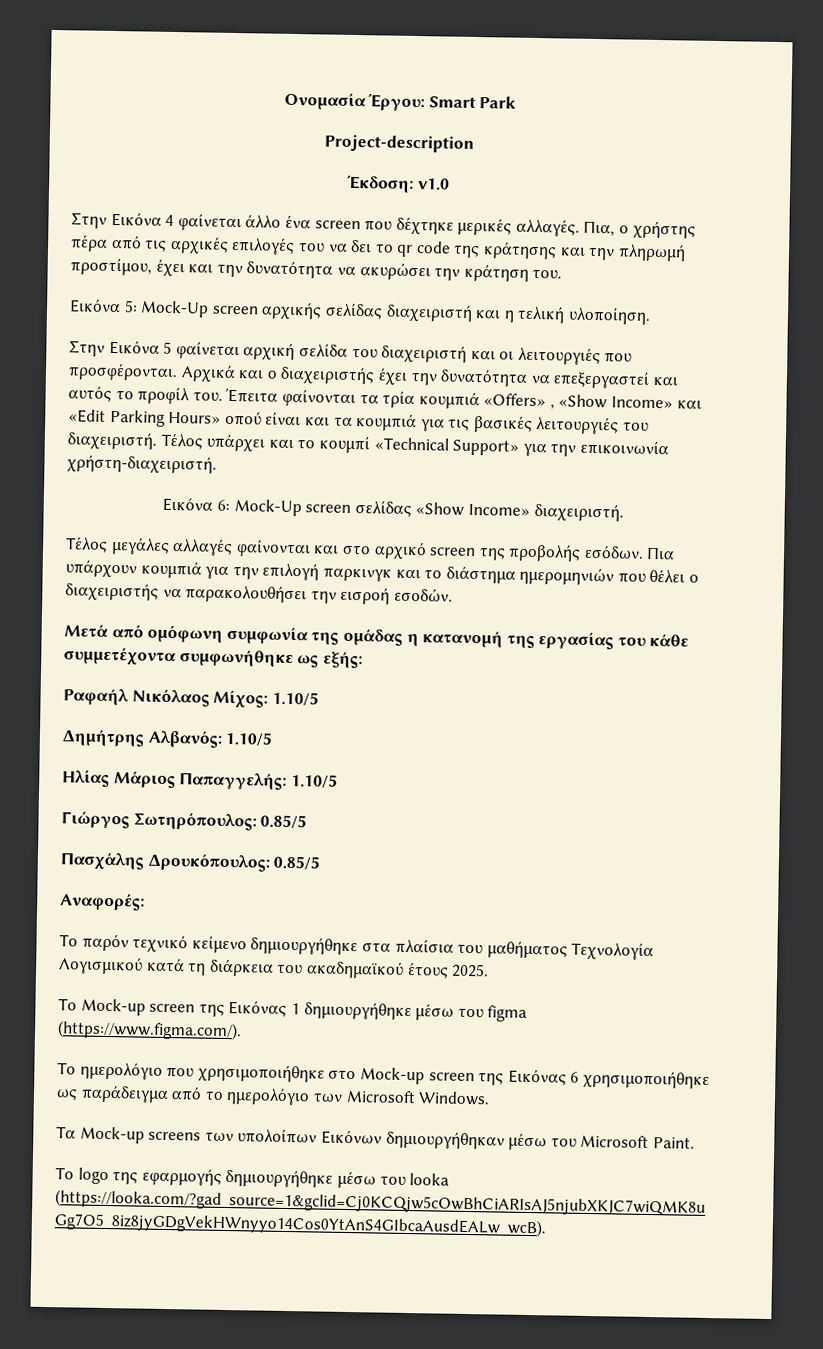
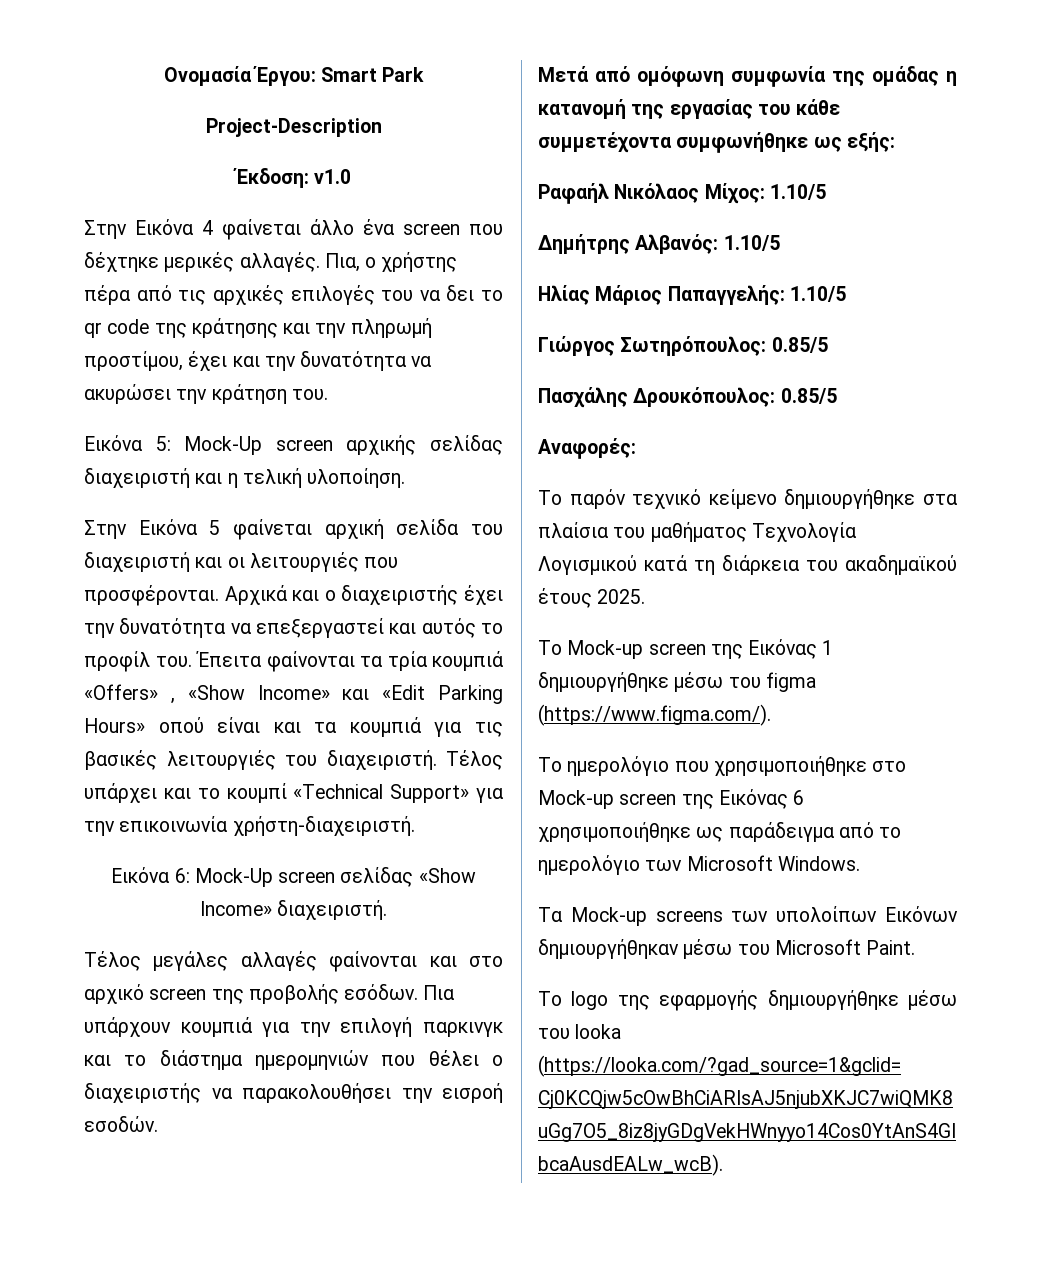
[324,134,474,153] Project-description -> [205,118,382,137] Project-Description

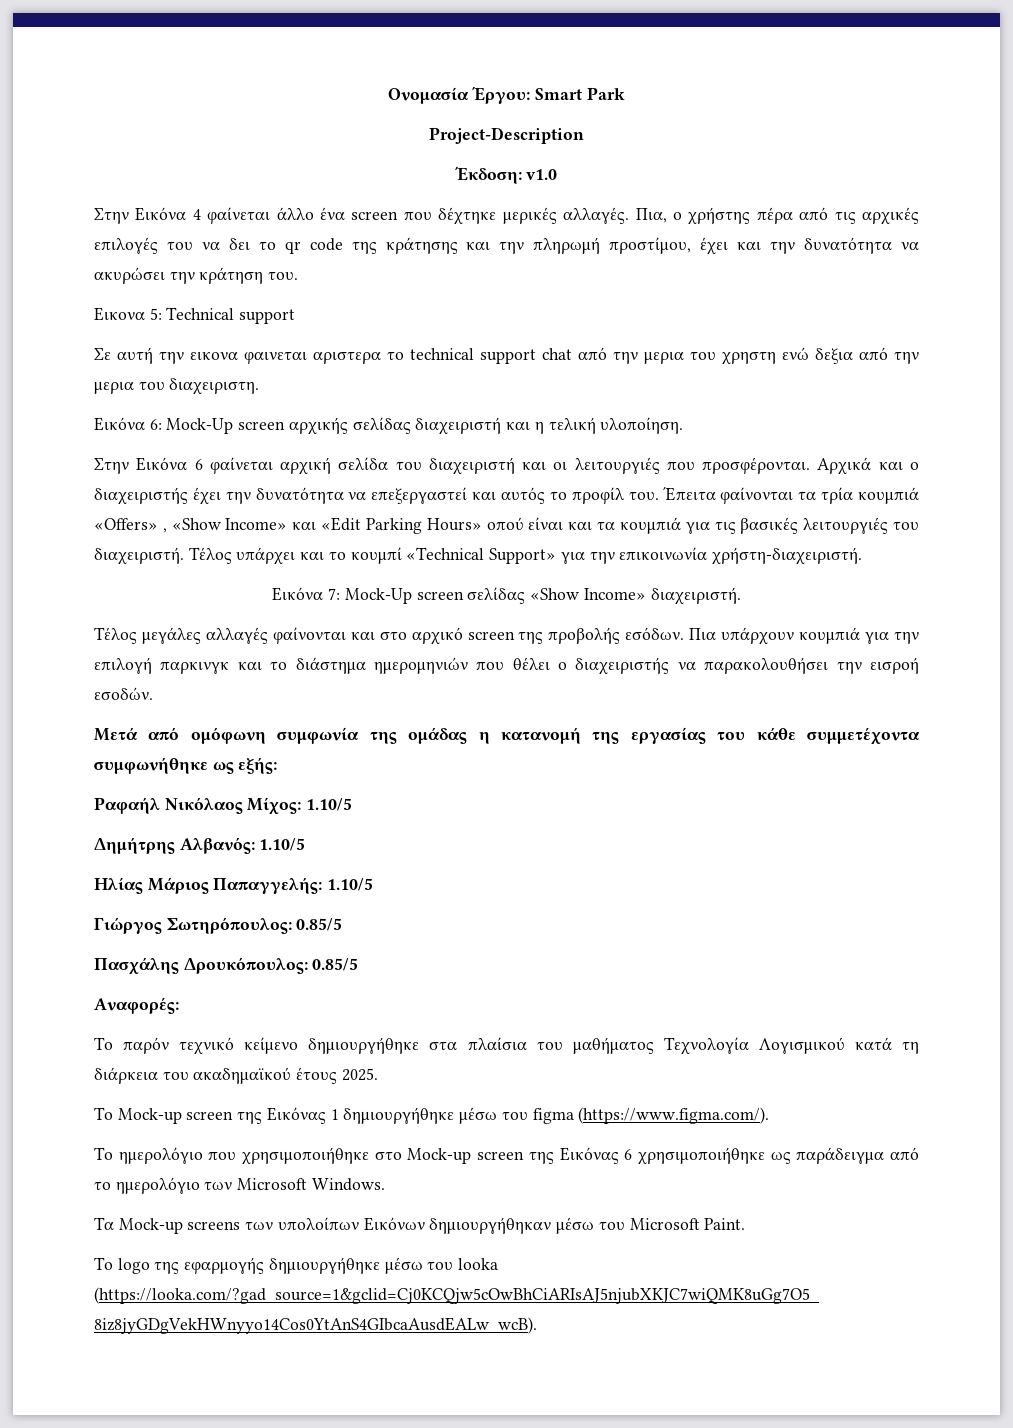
[84,435,171,451] // Εικόνα 5: -> [94,307,296,324] [94,347,919,365] [94,378,260,395] [94,417,162,431] // Εικονα 5: Technical support // Σε αυτή την εικονα φαινεται αριστερα το technical support chat από την μερια του χρηστη ενώ δεξια από την μερια του διαχειριστη. // Εικόνα 6:
[209,520,221,535] 5 -> [194,459,203,470] 6
[174,868,190,883] 6: -> [328,588,341,600] 7:

